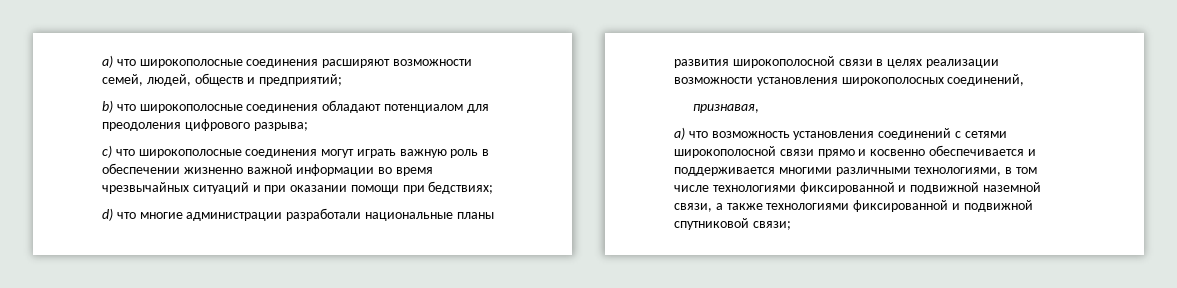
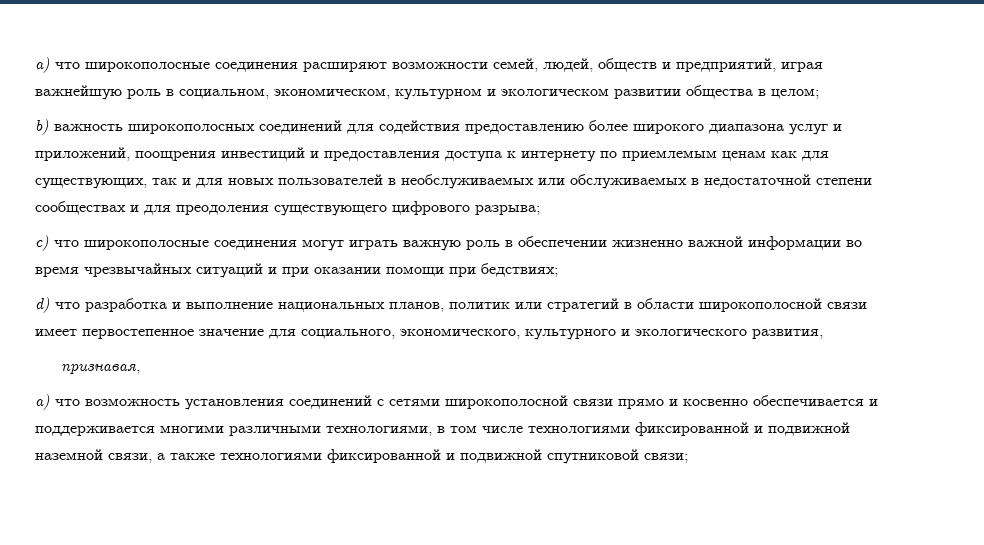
[259,74,343,86] [102,100,463,113] предприятий; // b) что широкополосные соединения обладают потенциалом -> [676,58,823,72] [35,85,819,100] [35,119,842,135] [35,147,829,162] [35,174,872,189] [35,201,139,215] предприятий, играя важнейшую роль в социальном, экономическом, культурном и экологическом развитии общества в целом; // b) важность широкополосных соединений для содействия предоставлению более широкого диапазона услуг и приложений, поощрения инвестиций и предоставления доступа к интернету по приемлемым ценам как для существующих, так и для новых пользователей в необслуживаемых или обслуживаемых в недостаточной степени сообществах и
(181, 126) none -> [274,205,387,216] существующего
[139,208,494,221] [674,56,999,68] [674,74,1025,86] многие администрации разработали национальные планы развития широкополосной связи в целях реализации возможности установления широкополосных соединений, -> [85,298,867,312] [35,328,823,340] разработка и выполнение национальных планов, политик или стратегий в области широкополосной связи имеет первостепенное значение для социального, экономического, культурного и экологического развития,

